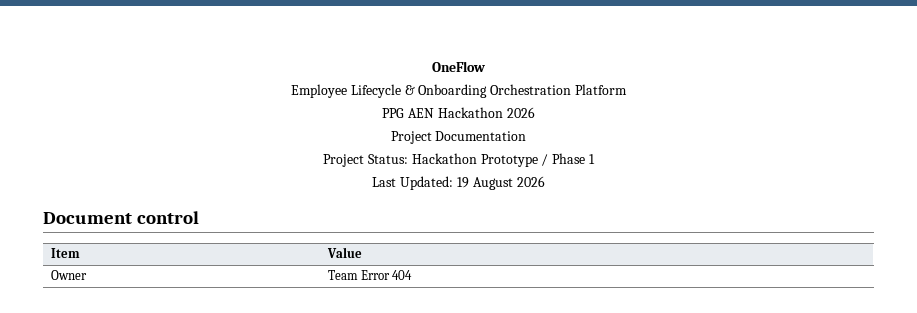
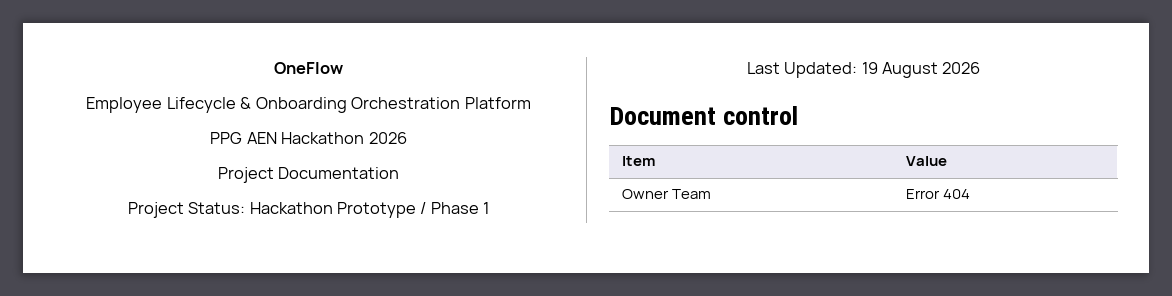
[327,270,358,280] | Team -> [672,189,712,199] Team |

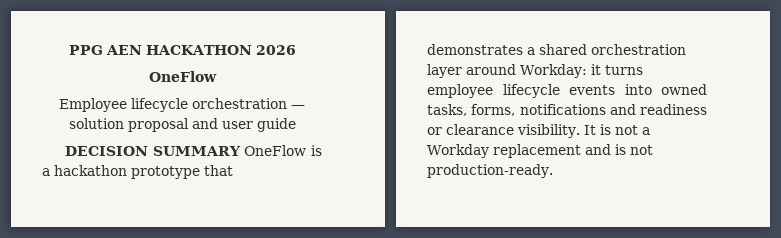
[274,62,343,74] [86,97,531,113] [210,132,407,144] [217,167,400,183] [127,202,490,218] [746,62,981,78] [609,106,799,125] [621,156,655,166] [905,156,947,166] [621,189,712,199] [905,189,971,199] OneFlow // Employee Lifecycle & Onboarding Orchestration Platform // PPG AEN Hackathon 2026 // Project Documentation // Project Status: Hackathon Prototype / Phase 1 // Last Updated: 19 August 2026 // Document control // Item | Value // Owner Team | Error 404 -> [68,45,296,55] [148,71,217,82] [59,98,305,112] [68,118,296,132] [65,145,322,156] [42,165,233,179] [427,44,686,55] [427,64,643,78] [427,84,707,98] [427,104,707,116] [427,124,650,138] [427,144,653,158] [427,164,553,178] PPG AEN HACKATHON 2026 // OneFlow // Employee lifecycle orchestration — solution proposal and user guide // DECISION SUMMARY OneFlow is a hackathon prototype that demonstrates a shared orchestration layer around Workday: it turns employee lifecycle events into owned tasks, forms, notifications and readiness or clearance visibility. It is not a Workday replacement and is not production-ready.

